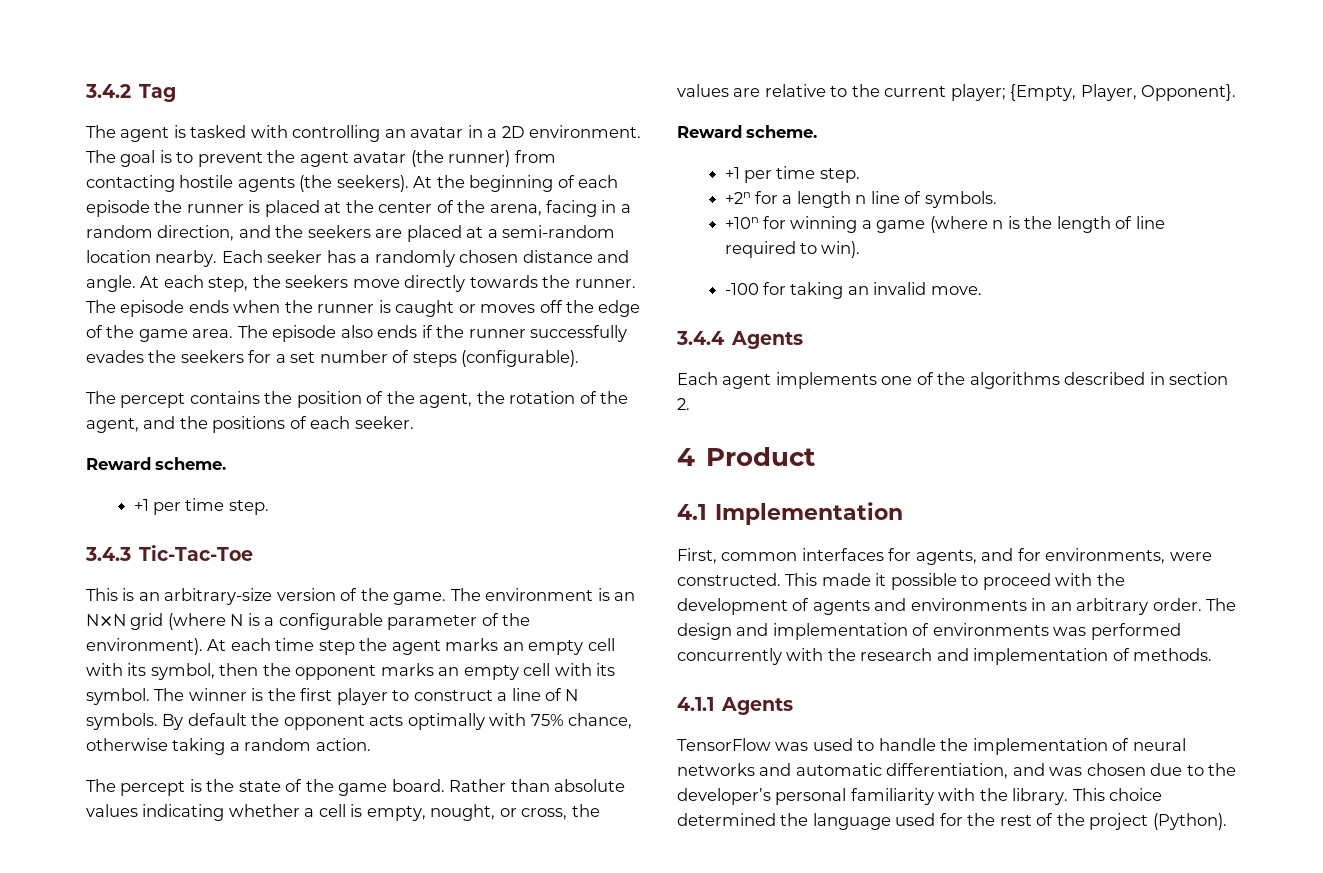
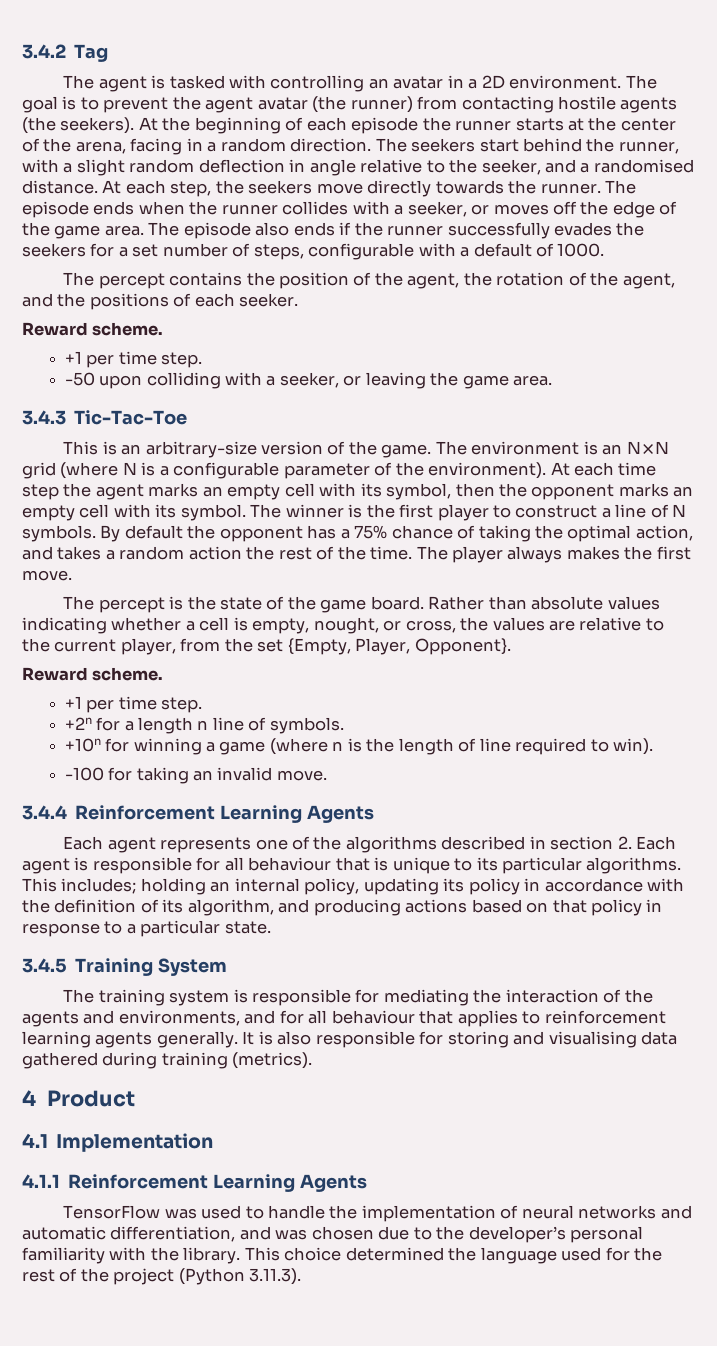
[248,200,320,217] is placed -> [515,118,564,131] starts
[157,225,616,242] [86,250,630,267] [86,275,136,292] direction, and the seekers are placed at a semi-random location nearby. Each seeker has a randomly chosen distance and angle. -> [290,138,679,154] [22,159,694,176] [22,180,98,194] direction. The seekers start behind the runner, with a slight random deflection in angle relative to the seeker, and a randomised distance.
[378,300,455,317] is caught -> [282,201,467,217] collides with a seeker,
[412,350,580,367] steps (configurable). -> [253,243,605,260] steps, configurable with a default of 1000.
(269, 507) none -> [64,372,553,389] // -50 upon colliding with a seeker, or leaving the game area.
[369,713,633,730] [86,738,371,755] acts optimally with 75% chance, otherwise taking a random action. -> [307,525,693,542] [22,546,691,563] [22,570,72,581] has a 75% chance of taking the optimal action, and takes a random action the rest of the time. The player always makes the first move.
[950,84,1006,101] player; -> [120,638,284,655] player, from the set
(724, 338) none -> [75,805,303,823] Reinforcement Learning
[775,372,877,389] implements -> [160,837,252,853] represents
[677,447,816,466] [677,502,904,525] [677,548,1212,565] [677,573,1125,590] [677,598,1237,615] [677,623,1181,640] [677,648,1213,665] // 4 Product // 4.1 Implementation // First, common interfaces for agents, and for environments, were constructed. This made it possible to proceed with the development of agents and environments in an arbitrary order. The design and implementation of environments was performed concurrently with the research and implementation of methods. -> [636,836,677,850] [22,857,682,874] [22,878,685,895] [22,899,663,916] [22,920,271,937] [22,958,228,976] [63,989,653,1006] [22,1010,666,1027] [22,1031,678,1048] [22,1052,313,1069] [22,1090,135,1107] [22,1133,214,1152] Each agent is responsible for all behaviour that is unique to its particular algorithms. This includes; holding an internal policy, updating its policy in accordance with the definition of its algorithm, and producing actions based on that policy in response to a particular state. // 3.4.5 Training System // The training system is responsible for mediating the interaction of the agents and environments, and for all behaviour that applies to reinforcement learning agents generally. It is also responsible for storing and visualising data gathered during training (metrics). // 4 Product // 4.1 Implementation
(714, 704) none -> [68,1174,296,1192] Reinforcement Learning
[1152,813,1227,830] (Python). -> [178,1268,302,1285] (Python 3.11.3).

